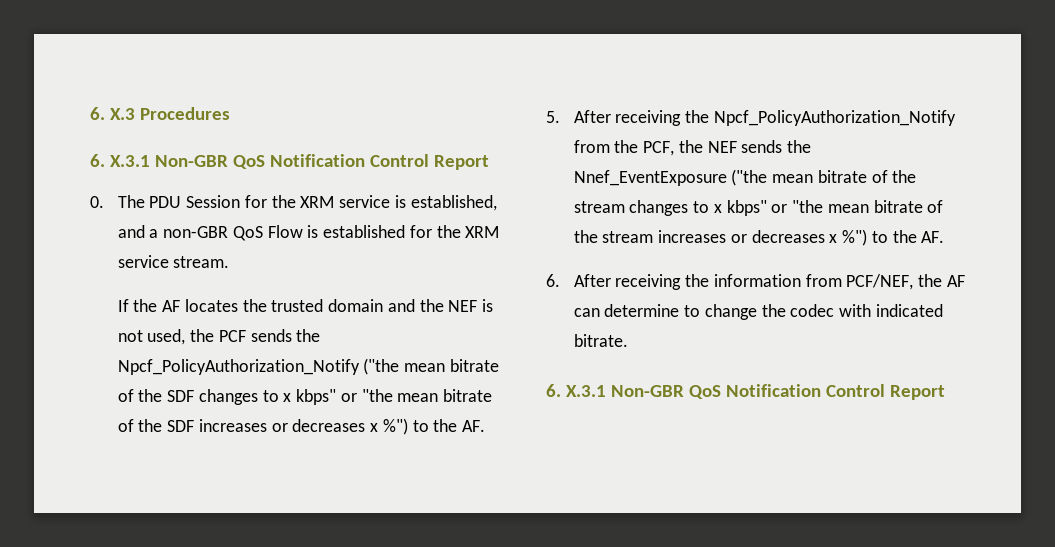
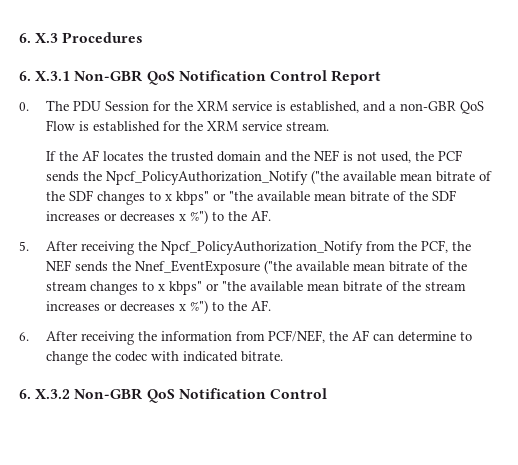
(400, 366) none -> [343,171,397,182] available
(393, 395) none -> [257,191,311,202] available
(768, 177) none -> [296,261,350,272] available
(824, 206) none -> [250,281,304,292] available
[565,384,945,400] X.3.1 Non-GBR QoS Notification Control Report -> [35,388,327,403] X.3.2 Non-GBR QoS Notification Control

